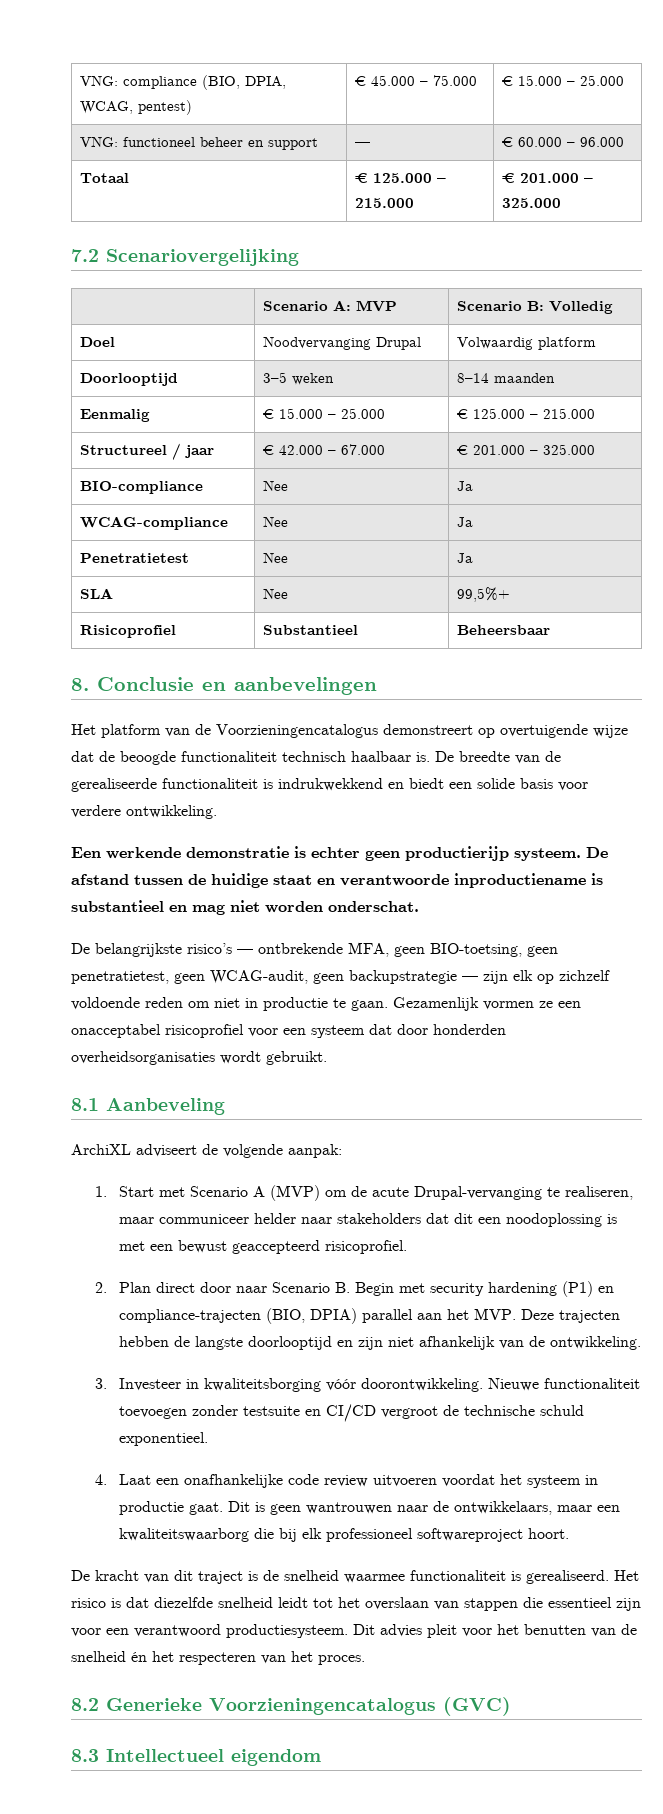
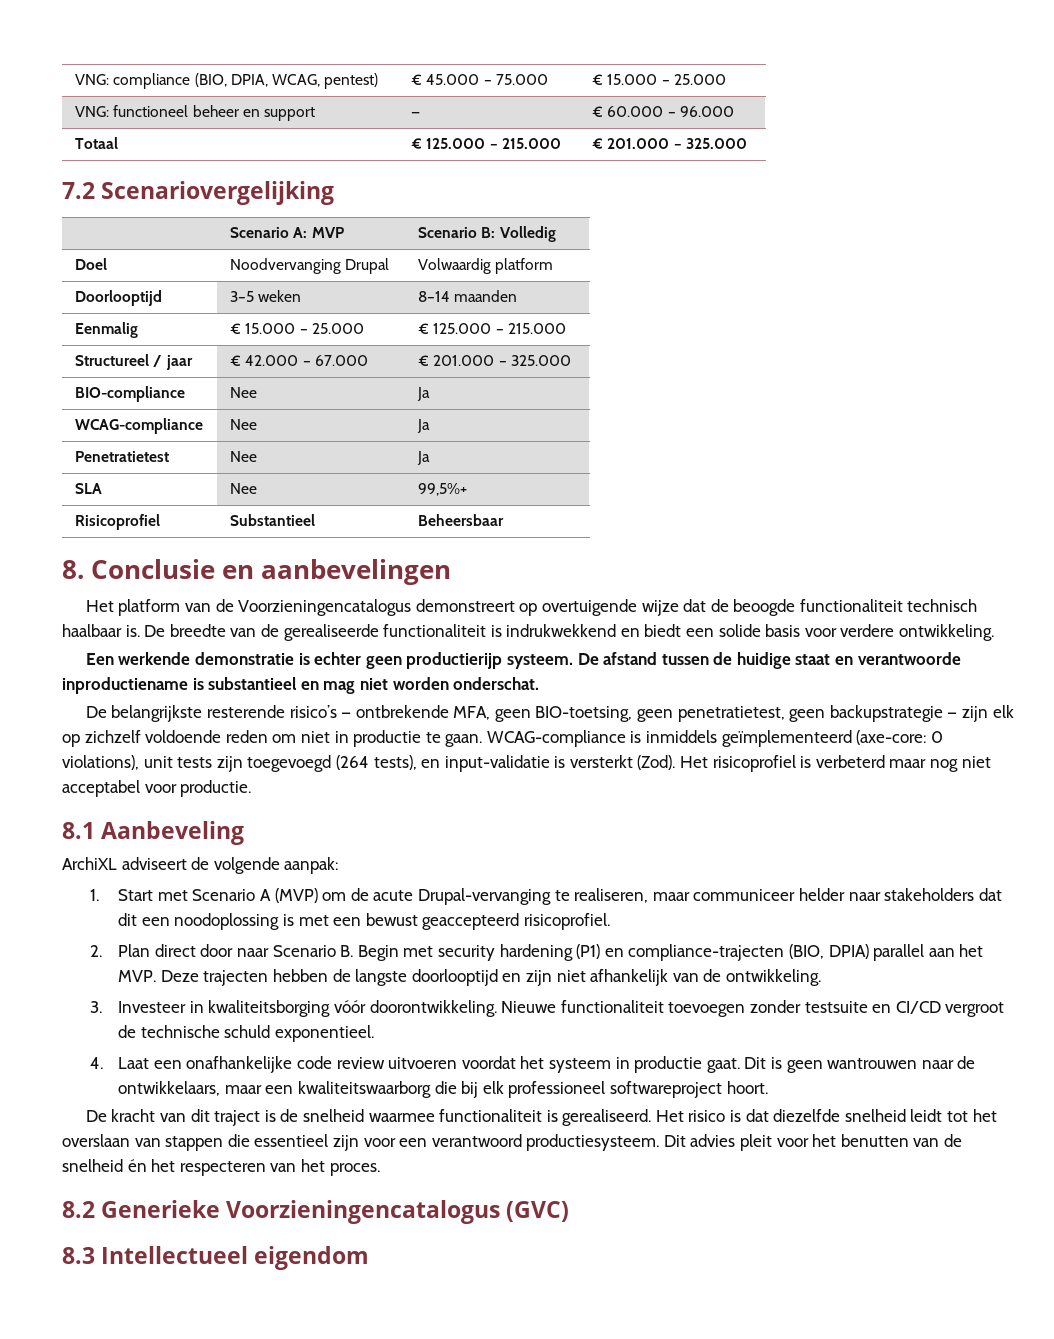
(182, 950) none -> [206,705,285,718] resterende
[210,970,344,984] WCAG-audit, geen -> (826, 715) none
[393,997,581,1011] [71,1024,506,1038] [71,1051,327,1065] Gezamenlijk vormen ze een onacceptabel risicoprofiel voor een systeem dat door honderden overheidsorganisaties wordt gebruikt. -> [486,730,943,747] [62,755,991,772] [62,780,252,797] WCAG-compliance is inmiddels geïmplementeerd (axe-core: 0 violations), unit tests zijn toegevoegd (264 tests), en input-validatie is versterkt (Zod). Het risicoprofiel is verbeterd maar nog niet acceptabel voor productie.

